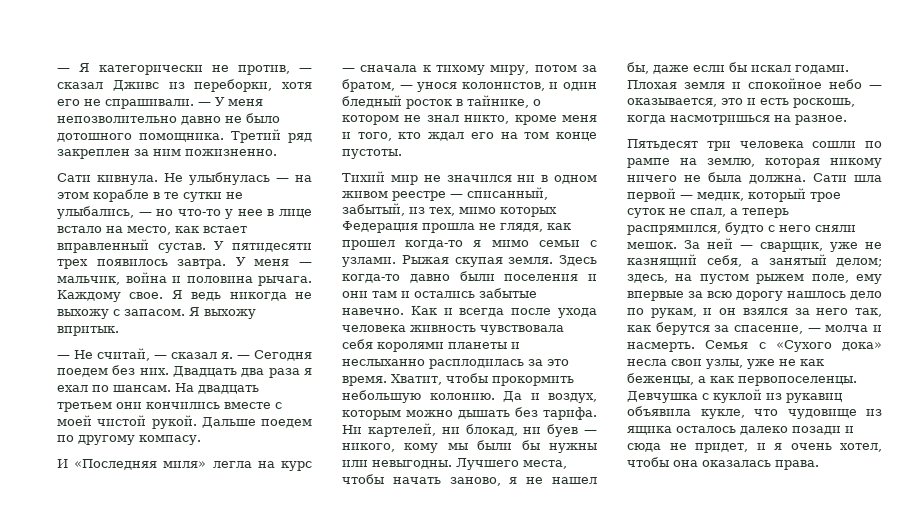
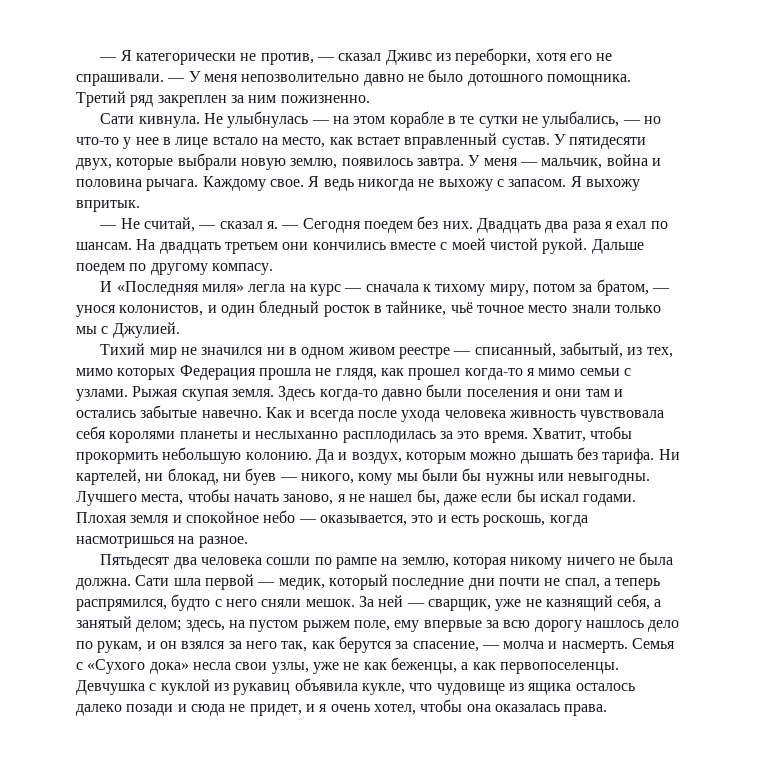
[57,259,88,269] трех -> [76,153,338,170] двух, которые выбрали новую землю,
[533,99,541,106] [342,115,597,125] [342,132,597,141] [342,149,402,159] о котором не знал никто, кроме меня и того, кто ждал его на том конце пустоты. -> [450,302,661,313] [76,322,180,338] чьё точное место знали только мы с Джулией.
[706,141,731,151] три -> [173,557,197,569] два
[810,192,841,202] [627,208,665,218] трое суток -> [392,578,540,590] последние дни почти

